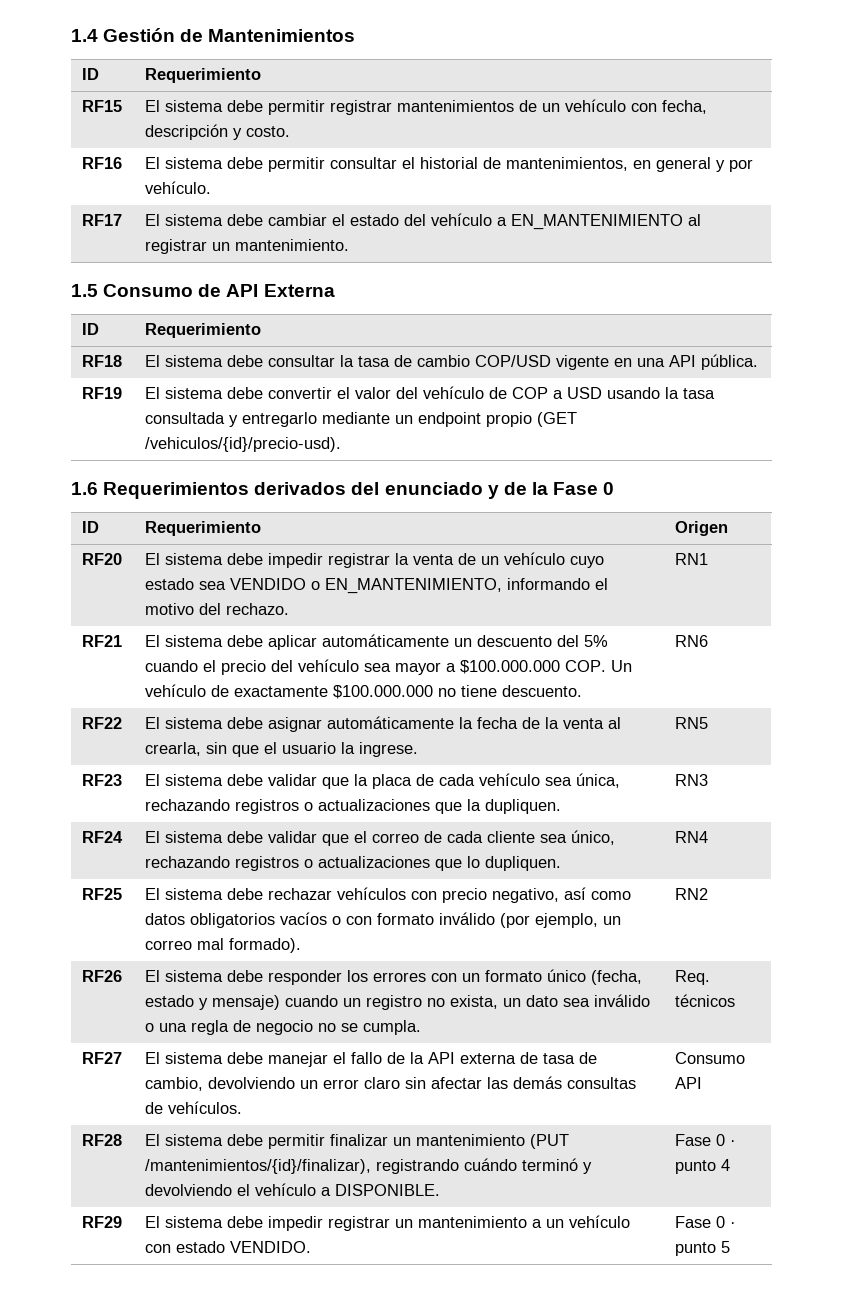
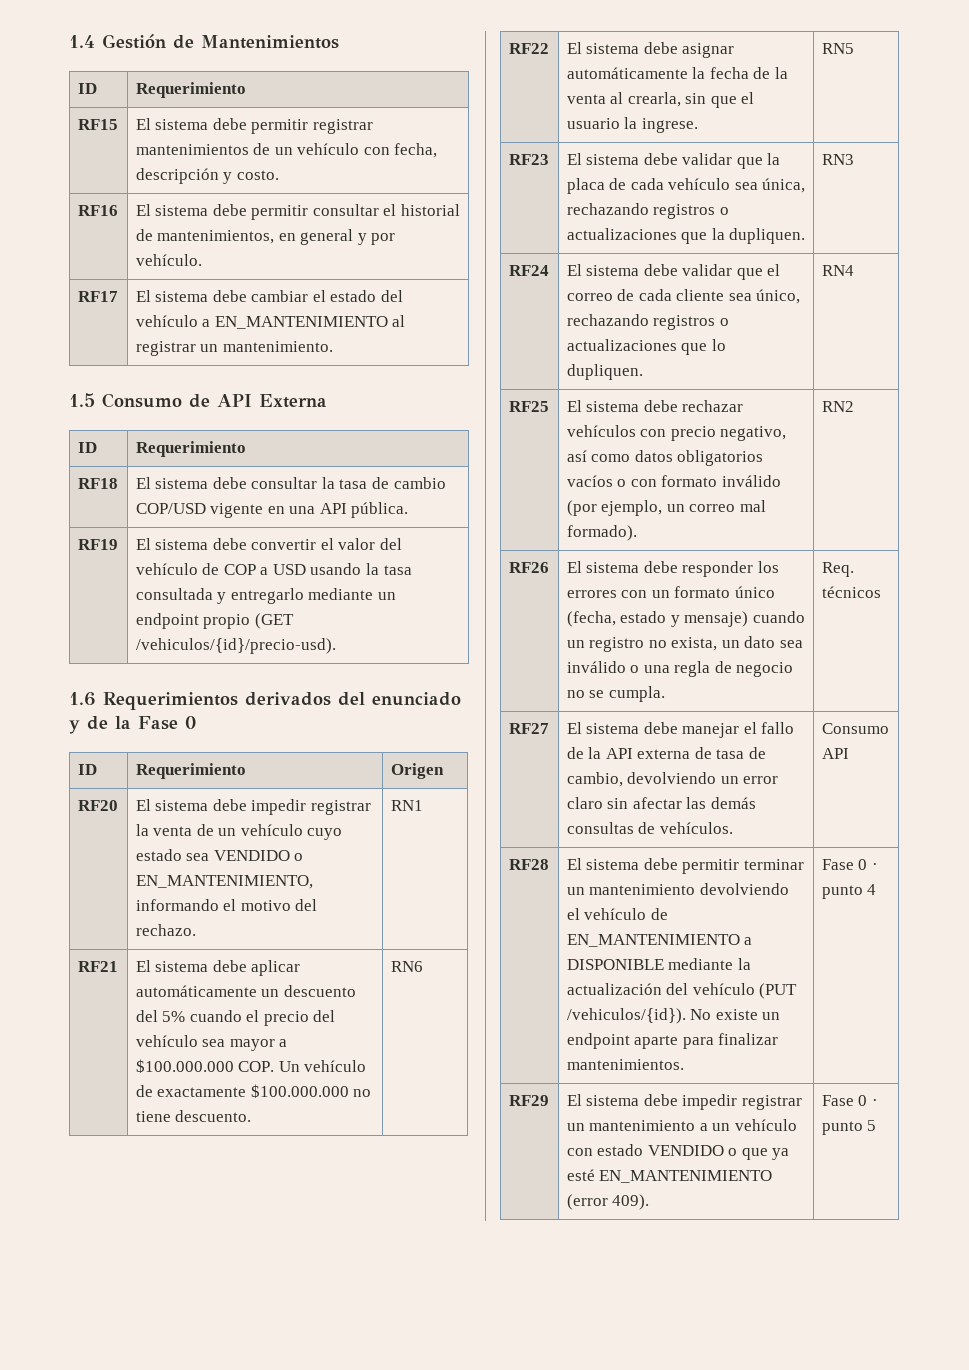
[330,1134,570,1149] [145,1158,593,1174] [145,1183,441,1196] finalizar un mantenimiento (PUT /mantenimientos/{id}/finalizar), registrando cuándo terminó y devolviendo el vehículo a DISPONIBLE. -> [743,859,804,870] [566,883,789,895] [566,908,668,920] [566,934,753,947] [566,958,751,970] [566,983,798,999] [566,1008,781,1024] [566,1033,779,1049] [566,1059,684,1070] terminar un mantenimiento devolviendo el vehículo de EN_MANTENIMIENTO a DISPONIBLE mediante la actualización del vehículo (PUT /vehiculos/{id}). No existe un endpoint aparte para finalizar mantenimientos.
[230,1241,312,1253] VENDIDO. -> [647,1145,790,1160] [566,1169,773,1183] [566,1194,650,1210] VENDIDO o que ya esté EN_MANTENIMIENTO (error 409).

